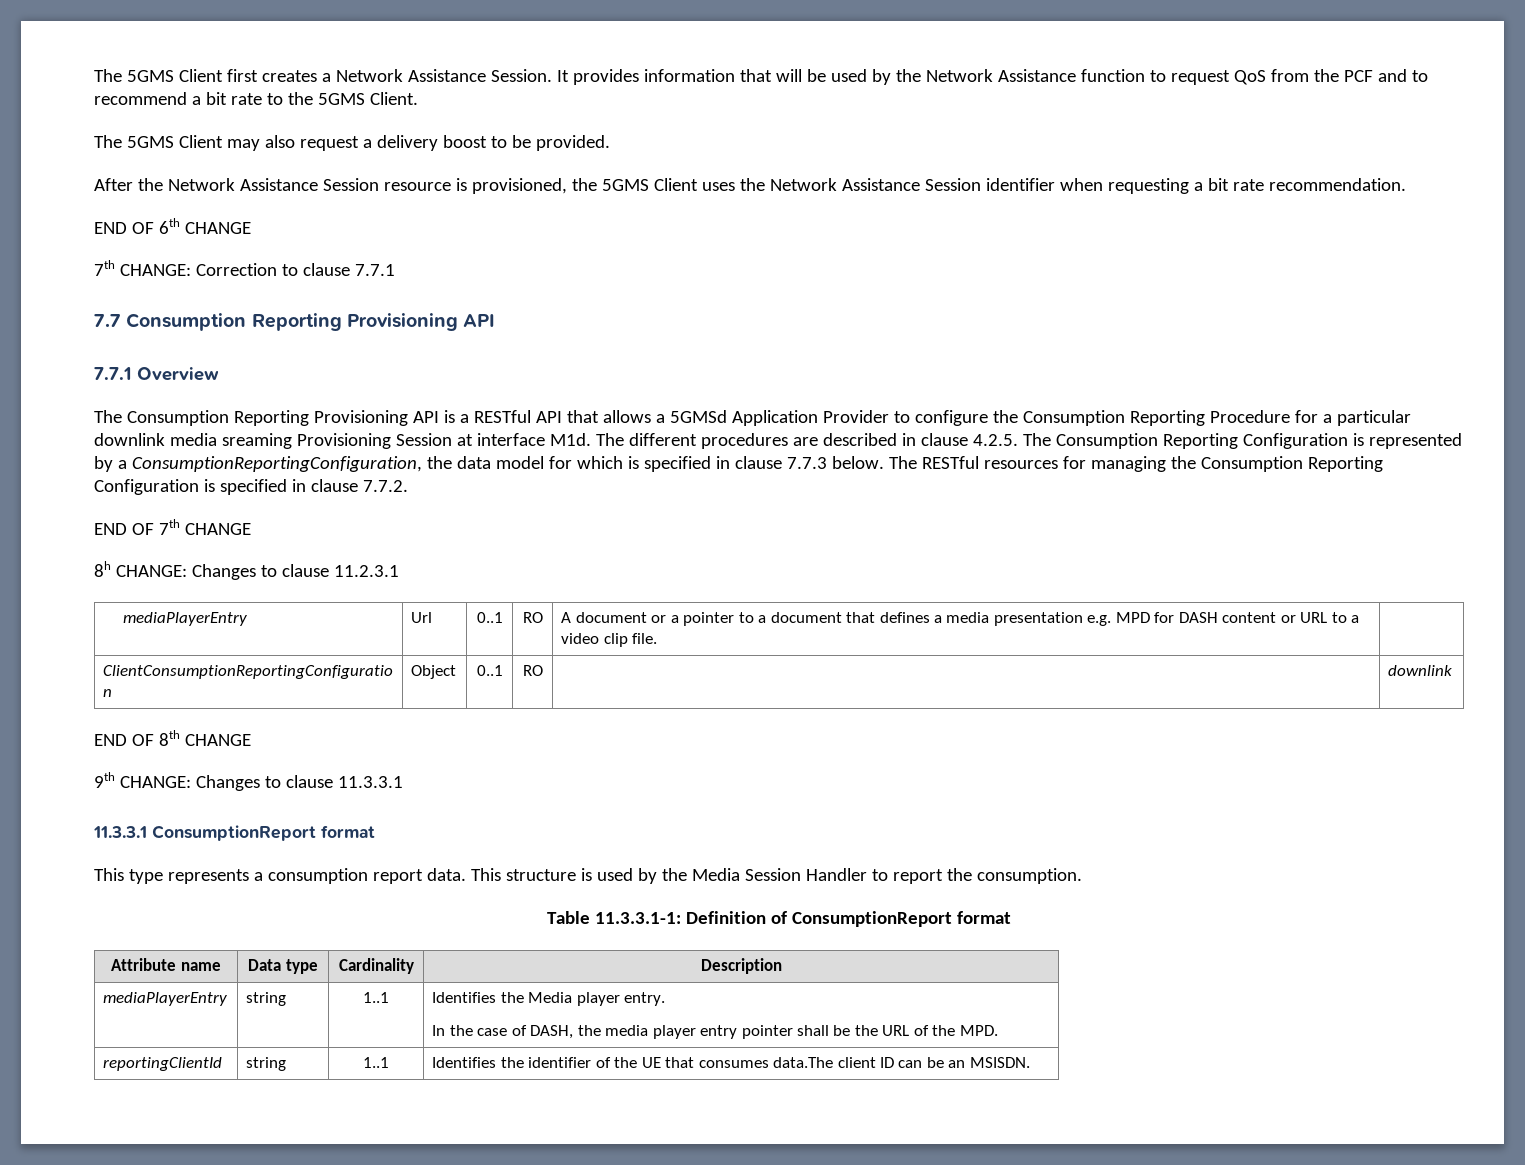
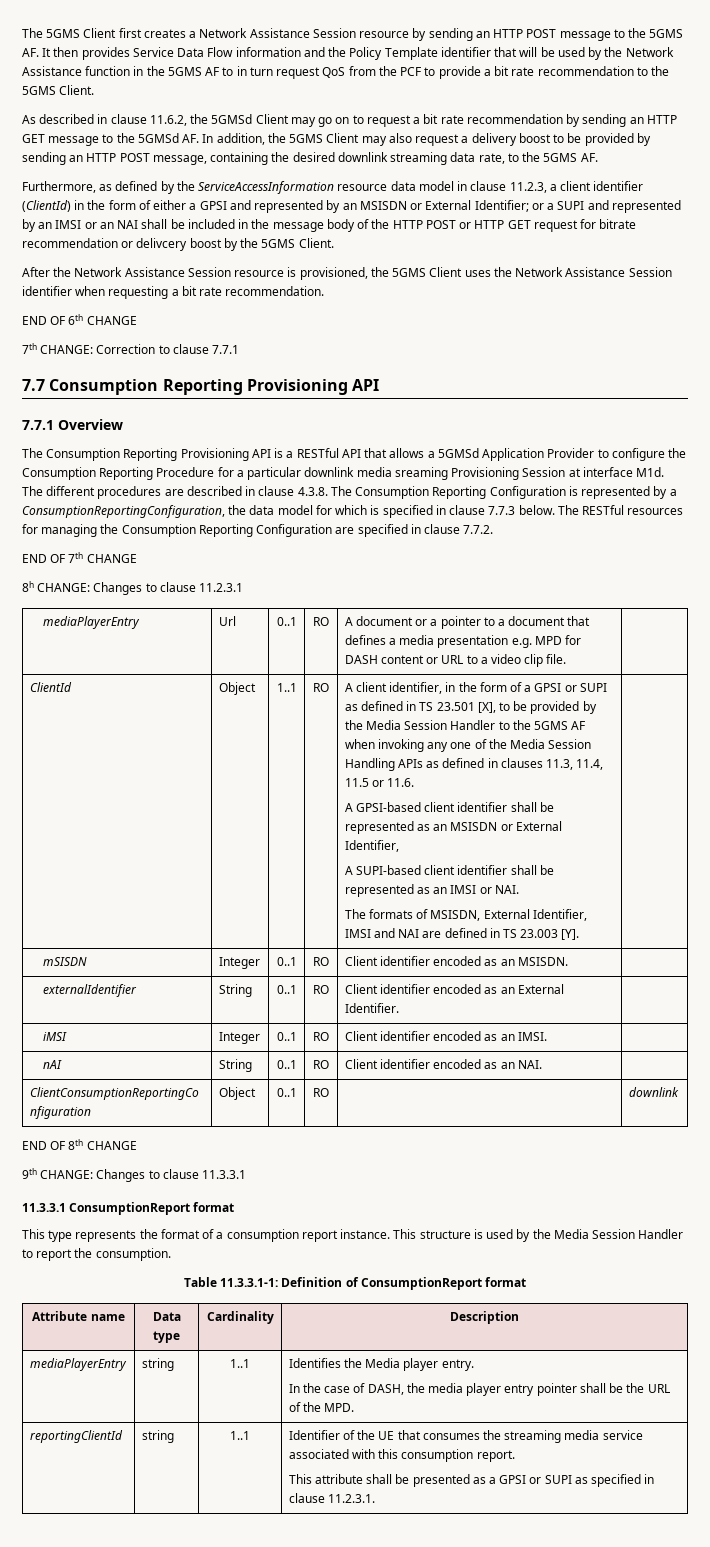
[490,69,735,85] Session. It provides information -> [312,28,684,41] [22,47,491,60] Session resource by sending an HTTP POST message to the 5GMS AF. It then provides Service Data Flow information and the Policy Template identifier
[1149,70,1166,82] to -> [133,66,273,76] in the 5GMS AF to in turn
[1377,69,1428,82] [94,92,262,105] and to recommend a bit rate -> [424,66,634,79] to provide a bit rate recommendation
[94,135,122,148] The -> [22,114,677,127] [22,133,286,146] As described in clause 11.6.2, the 5GMSd Client may go on to request a bit rate recommendation by sending an HTTP GET message to the 5GMSd AF. In addition, the
[535,135,610,151] provided. -> [584,133,651,146] [22,152,598,165] [22,181,644,194] [22,200,681,213] [22,219,637,232] [22,238,334,251] provided by sending an HTTP POST message, containing the desired downlink streaming data rate, to the 5GMS AF. // Furthermore, as defined by the ServiceAccessInformation resource data model in clause 11.2.3, a client identifier (ClientId) in the form of either a GPSI and represented by an MSISDN or External Identifier; or a SUPI and represented by an IMSI or an NAI shall be included in the message body of the HTTP POST or HTTP GET request for bitrate recommendation or delivcery boost by the 5GMS Client.
[972,434,1018,446] 4.2.5. -> [297,487,328,496] 4.3.8.
[203,479,215,492] is -> [335,527,355,534] are
(658, 638) none -> [29,682,72,692] [218,682,256,695] [276,683,297,692] [313,683,329,692] [344,682,607,694] [344,701,597,714] [344,720,586,730] [344,739,592,752] [344,758,604,771] [344,778,415,787] [344,802,554,812] [344,821,562,834] [344,840,399,852] [344,865,554,875] [344,884,519,897] [344,909,587,921] [344,928,580,940] [42,957,87,966] [218,957,260,969] [276,957,297,966] [313,957,329,966] [344,956,568,966] [42,984,137,997] [218,984,252,997] [276,985,297,994] [313,985,329,994] [344,984,564,994] [344,1003,399,1013] [42,1032,67,1041] [218,1032,260,1044] [276,1032,297,1041] [313,1032,329,1041] [344,1031,547,1041] [42,1060,62,1069] [218,1059,252,1072] [276,1060,297,1069] [313,1060,329,1069] [344,1059,542,1069] // ClientId | Object | 1..1 | RO | A client identifier, in the form of a GPSI or SUPI as defined in TS 23.501 [X], to be provided by the Media Session Handler to the 5GMS AF when invoking any one of the Media Session Handling APIs as defined in clauses 11.3, 11.4, 11.5 or 11.6. // A GPSI-based client identifier shall be represented as an MSISDN or External Identifier, // A SUPI-based client identifier shall be represented as an IMSI or NAI. // The formats of MSISDN, External Identifier, IMSI and NAI are defined in TS 23.003 [Y]. | // mSISDN | Integer | 0..1 | RO | Client identifier encoded as an MSISDN. | // externalIdentifier | String | 0..1 | RO | Client identifier encoded as an External Identifier. | // iMSI | Integer | 0..1 | RO | Client identifier encoded as an IMSI. | // nAI | String | 0..1 | RO | Client identifier encoded as an NAI. |
(249, 876) none -> [139,1229,215,1239] the format of
[426,868,466,881] data. -> [340,1229,391,1239] instance.
[432,1057,592,1068] Identifies the identifier -> [288,1430,340,1440] Identifier
[773,1057,1030,1068] data.The client ID can be an MSISDN. -> [483,1430,643,1443] [288,1449,515,1462] [288,1474,655,1487] [288,1493,375,1503] the streaming media service associated with this consumption report. // This attribute shall be presented as a GPSI or SUPI as specified in clause 11.2.3.1.

